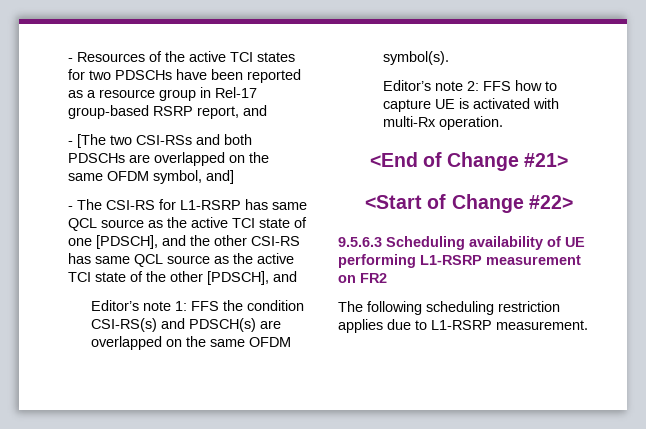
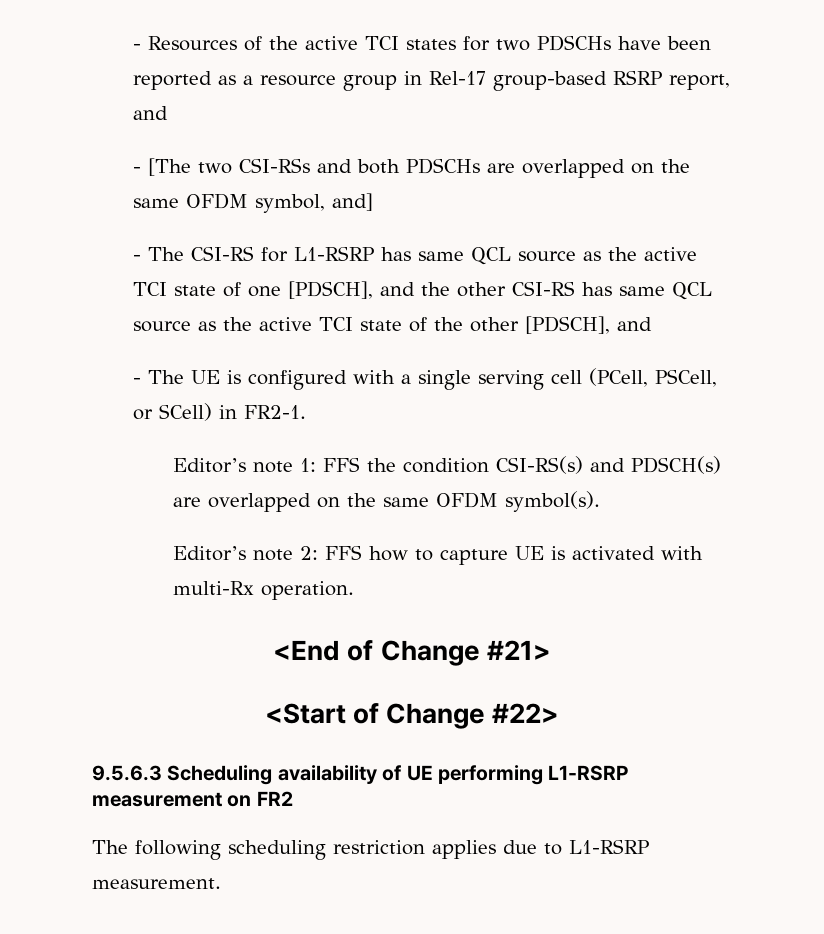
(298, 276) none -> [132,368,717,390] [132,403,306,421] // - The UE is configured with a single serving cell (PCell, PSCell, or SCell) in FR2-1.

